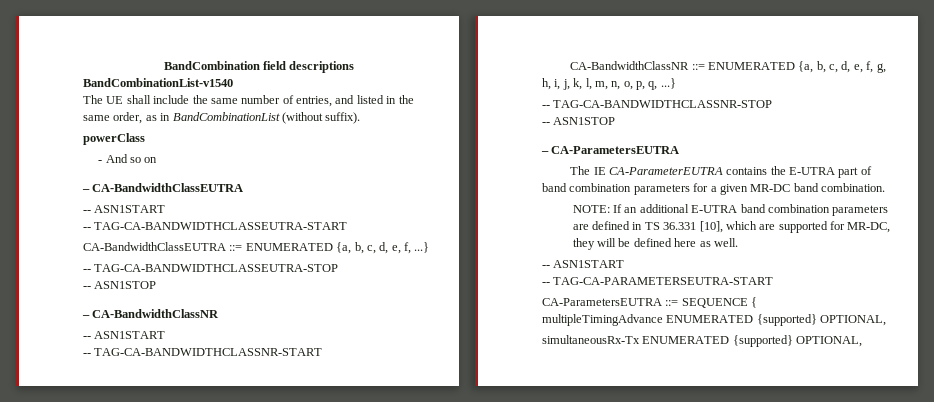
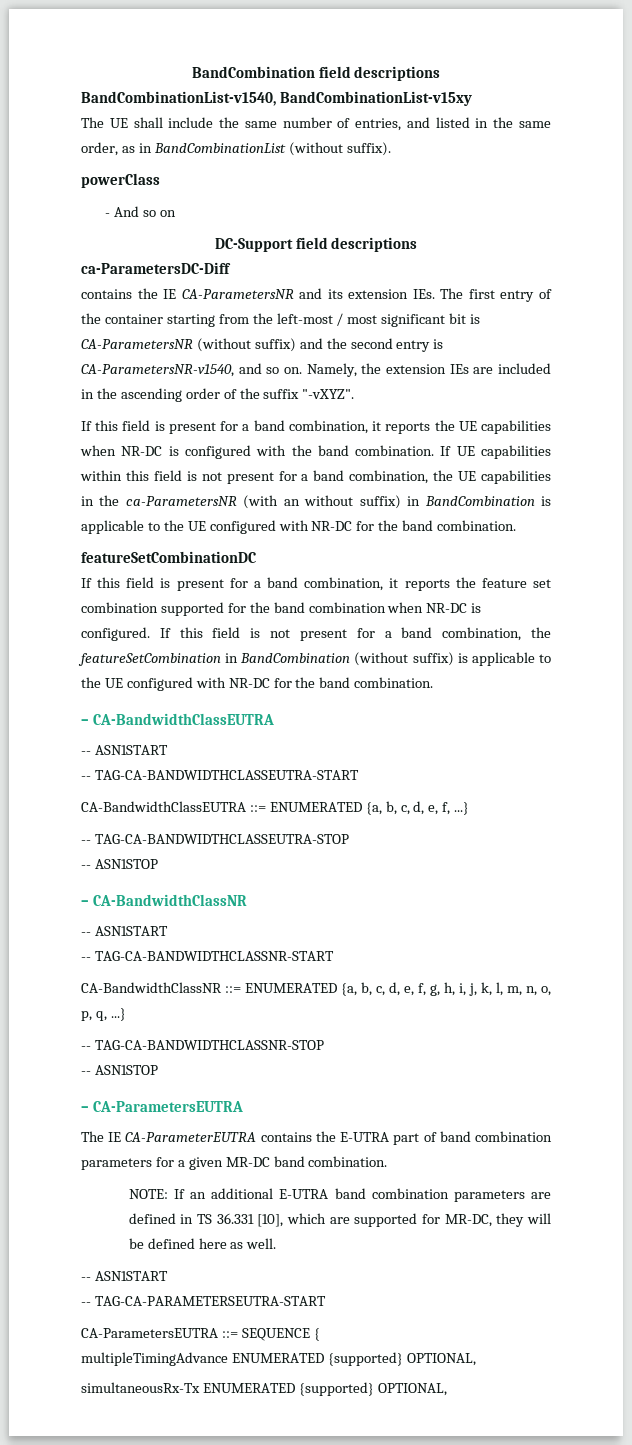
[83,78,233,87] BandCombinationList-v1540 -> [81,91,472,106] BandCombinationList-v1540, BandCombinationList-v15xy
(158, 160) none -> [214,237,418,252] [81,262,231,274] [81,288,552,302] [81,313,481,327] [81,338,444,352] [81,363,551,377] [81,388,355,402] [81,420,551,434] [80,445,551,459] [80,470,551,484] [81,495,551,509] [81,520,517,534] [81,551,256,563] [81,577,551,591] [81,602,482,616] [81,627,551,641] [78,652,551,666] [81,677,434,691] // DC-Support field descriptions // ca-ParametersDC-Diff // contains the IE CA-ParametersNR and its extension IEs. The first entry of the container starting from the left-most / most significant bit is CA-ParametersNR (without suffix) and the second entry is CA-ParametersNR-v1540, and so on. Namely, the extension IEs are included in the ascending order of the suffix "-vXYZ". // If this field is present for a band combination, it reports the UE capabilities when NR-DC is configured with the band combination. If UE capabilities within this field is not present for a band combination, the UE capabilities in the ca-ParametersNR (with an without suffix) in BandCombination is applicable to the UE configured with NR-DC for the band combination. // featureSetCombinationDC // If this field is present for a band combination, it reports the feature set combination supported for the band combination when NR-DC is configured. If this field is not present for a band combination, the featureSetCombination in BandCombination (without suffix) is applicable to the UE configured with NR-DC for the band combination.

